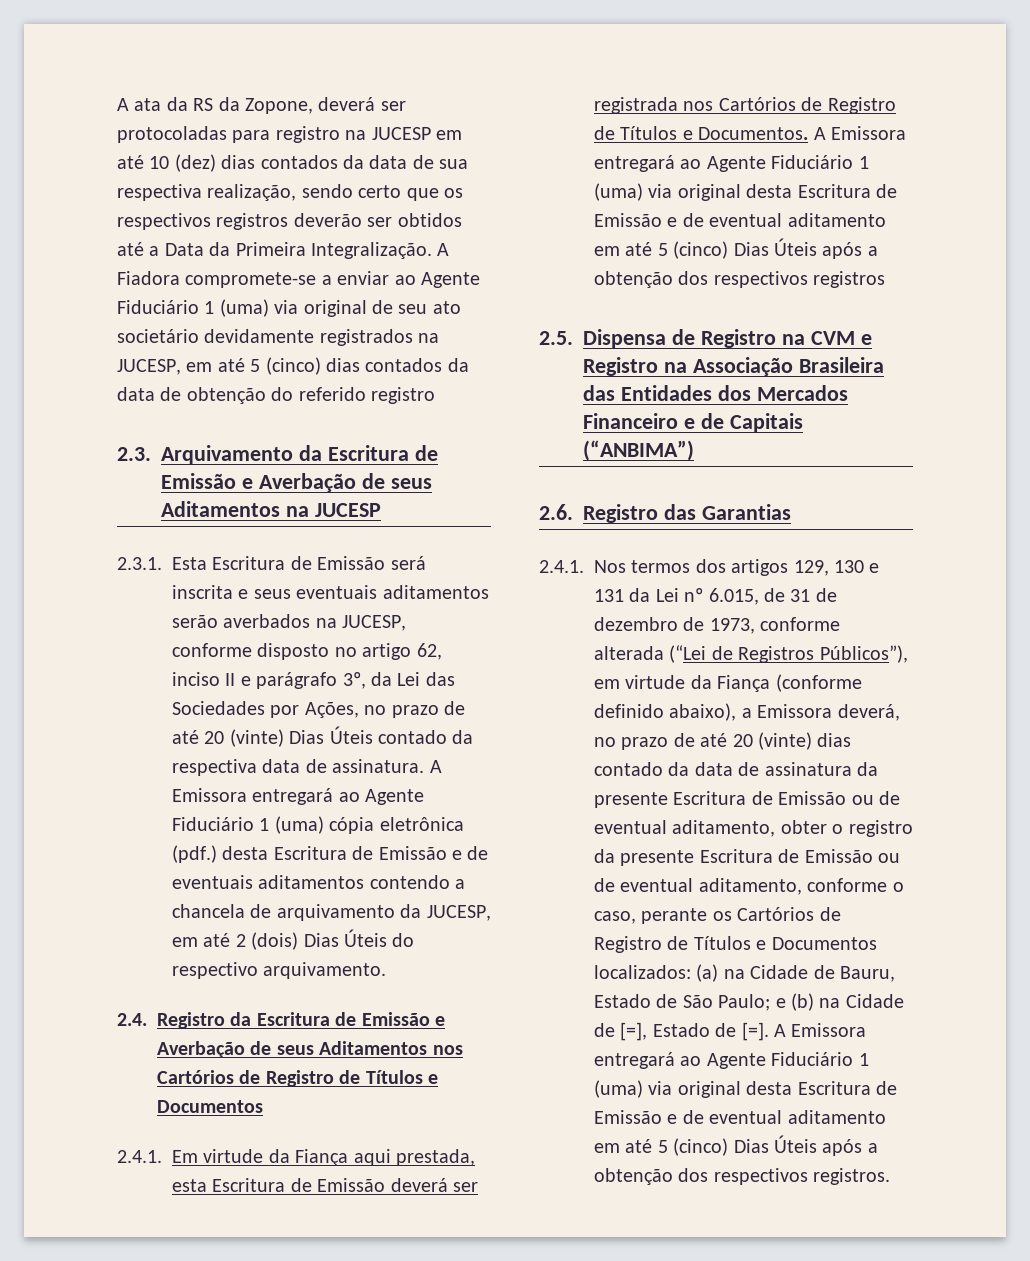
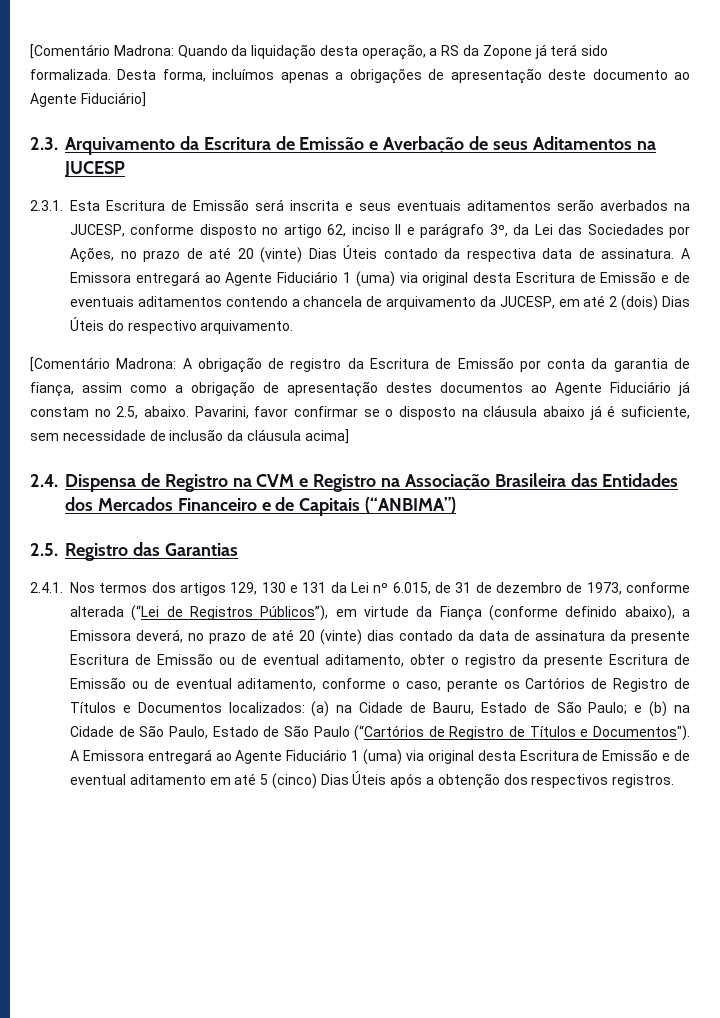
[117,97,406,114] [117,126,462,143] [117,154,469,172] [117,184,463,201] [117,213,462,230] [117,242,450,259] [117,271,480,288] [117,299,461,317] [117,329,440,346] [117,357,469,375] [117,387,435,404] A ata da RS da Zopone, deverá ser protocoladas para registro na JUCESP em até 10 (dez) dias contados da data de sua respectiva realização, sendo certo que os respectivos registros deverão ser obtidos até a Data da Primeira Integralização. A Fiadora compromete-se a enviar ao Agente Fiduciário 1 (uma) via original de seu ato societário devidamente registrados na JUCESP, em até 5 (cinco) dias contados da data de obtenção do referido registro -> [30,44,609,60] [30,68,690,84] [30,92,146,107] [Comentário Madrona: Quando da liquidação desta operação, a RS da Zopone já terá sido formalizada. Desta forma, incluímos apenas a obrigações de apresentação deste documento ao Agente Fiduciário]
[329,817,464,834] [172,845,217,863] cópia eletrônica (pdf.) -> [399,272,469,286] via original
[117,1012,445,1029] [157,1041,463,1058] [157,1070,438,1087] [157,1100,263,1113] [117,1149,475,1166] [172,1178,478,1192] [594,97,896,114] [594,126,906,140] [594,155,869,172] [594,183,897,201] [594,213,886,227] [594,238,878,259] [594,271,886,288] [539,331,573,345] 2.4. Registro da Escritura de Emissão e Averbação de seus Aditamentos nos Cartórios de Registro de Títulos e Documentos // 2.4.1. Em virtude da Fiança aqui prestada, esta Escritura de Emissão deverá ser registrada nos Cartórios de Registro de Títulos e Documentos. A Emissora entregará ao Agente Fiduciário 1 (uma) via original desta Escritura de Emissão e de eventual aditamento em até 5 (cinco) Dias Úteis após a obtenção dos respectivos registros // 2.5. -> [30,357,691,373] [30,381,690,397] [30,405,690,420] [30,429,349,444] [30,474,58,487] [Comentário Madrona: A obrigação de registro da Escritura de Emissão por conta da garantia de fiança, assim como a obrigação de apresentação destes documentos ao Agente Fiduciário já constam no 2.5, abaixo. Pavarini, favor confirmar se o disposto na cláusula abaixo já é suficiente, sem necessidade de inclusão da cláusula acima] // 2.4.
[539,504,573,520] 2.6. -> [30,543,58,556] 2.5.
[620,1022,769,1041] [=], Estado de [=]. -> [139,725,690,741] São Paulo, Estado de São Paulo (“Cartórios de Registro de Títulos e Documentos").

